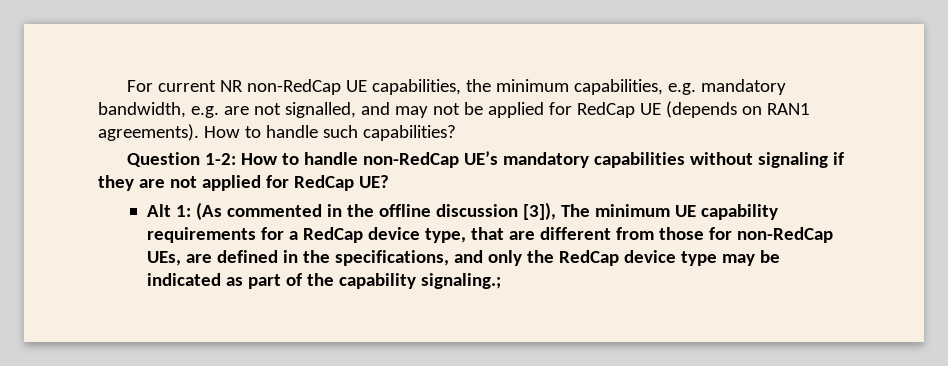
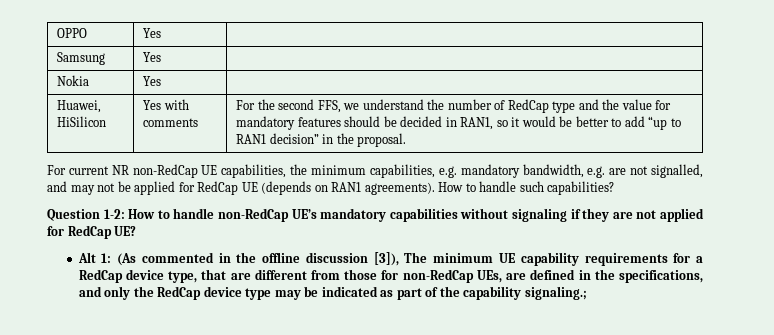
(127, 86) none -> [57,28,88,38] [143,28,162,38] [57,52,106,65] [143,52,162,62] [57,75,90,86] [143,76,162,86] [57,100,102,113] [57,116,107,127] [143,99,189,110] [143,118,199,127] [236,99,672,113] [236,116,681,130] [236,133,407,147] OPPO | Yes | // Samsung | Yes | // Nokia | Yes | // Huawei, HiSilicon | Yes with comments | For the second FFS, we understand the number of RedCap type and the value for mandatory features should be decided in RAN1, so it would be better to add “up to RAN1 decision” in the proposal. //

